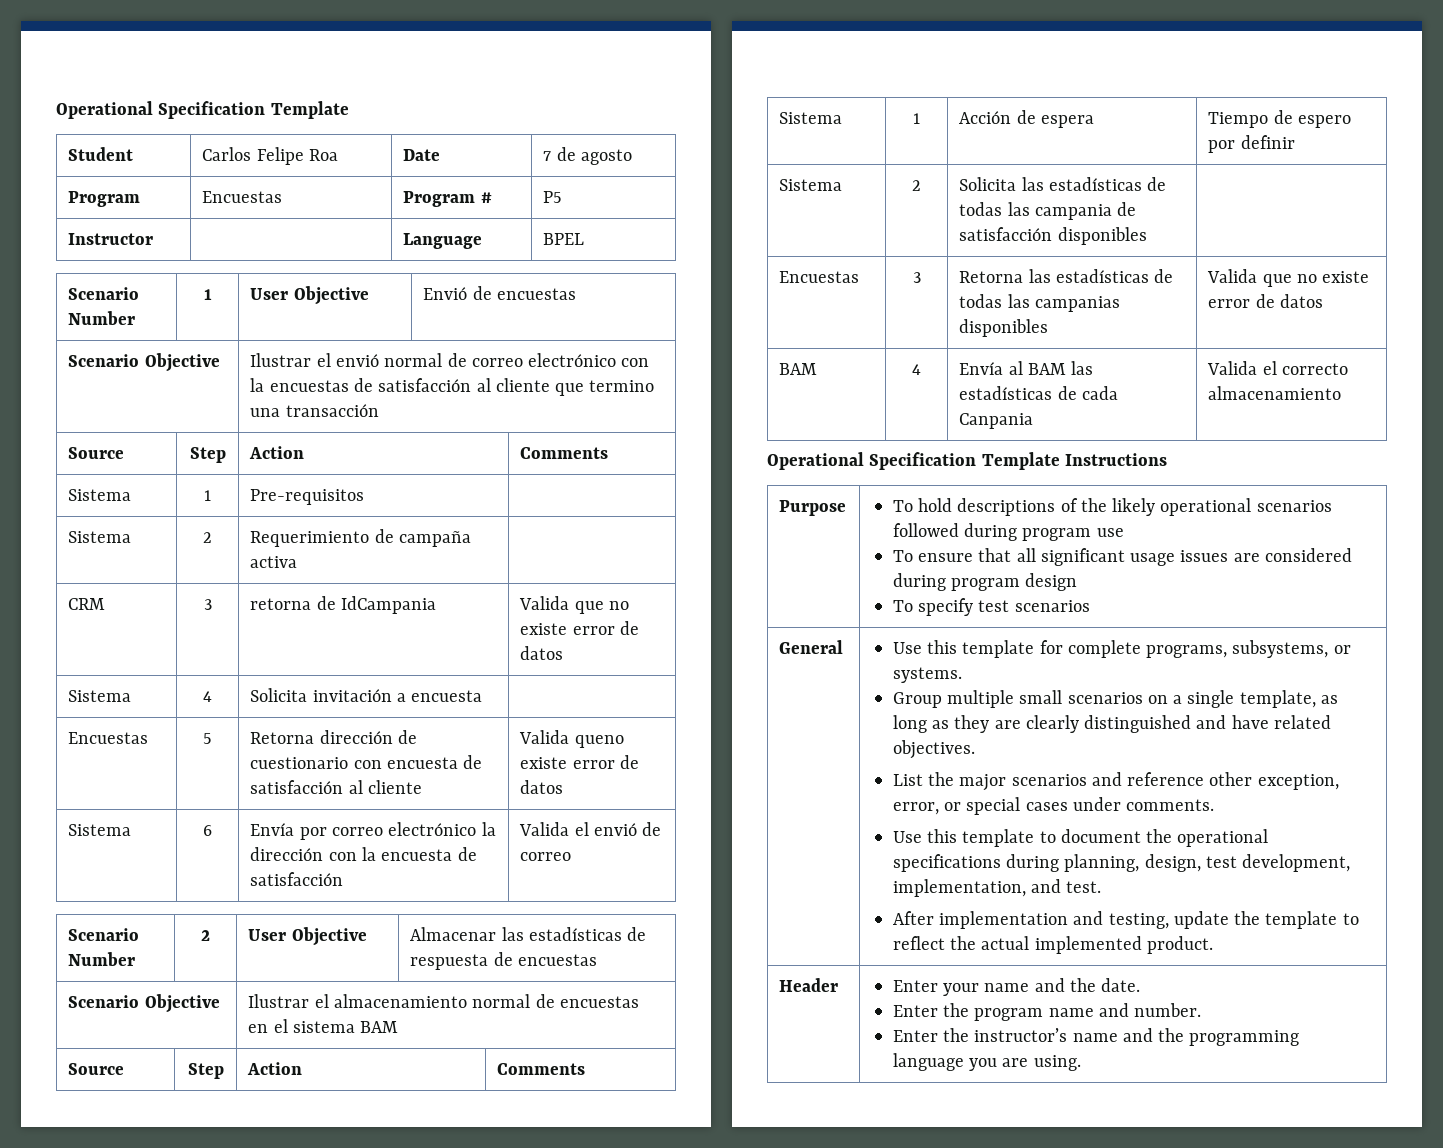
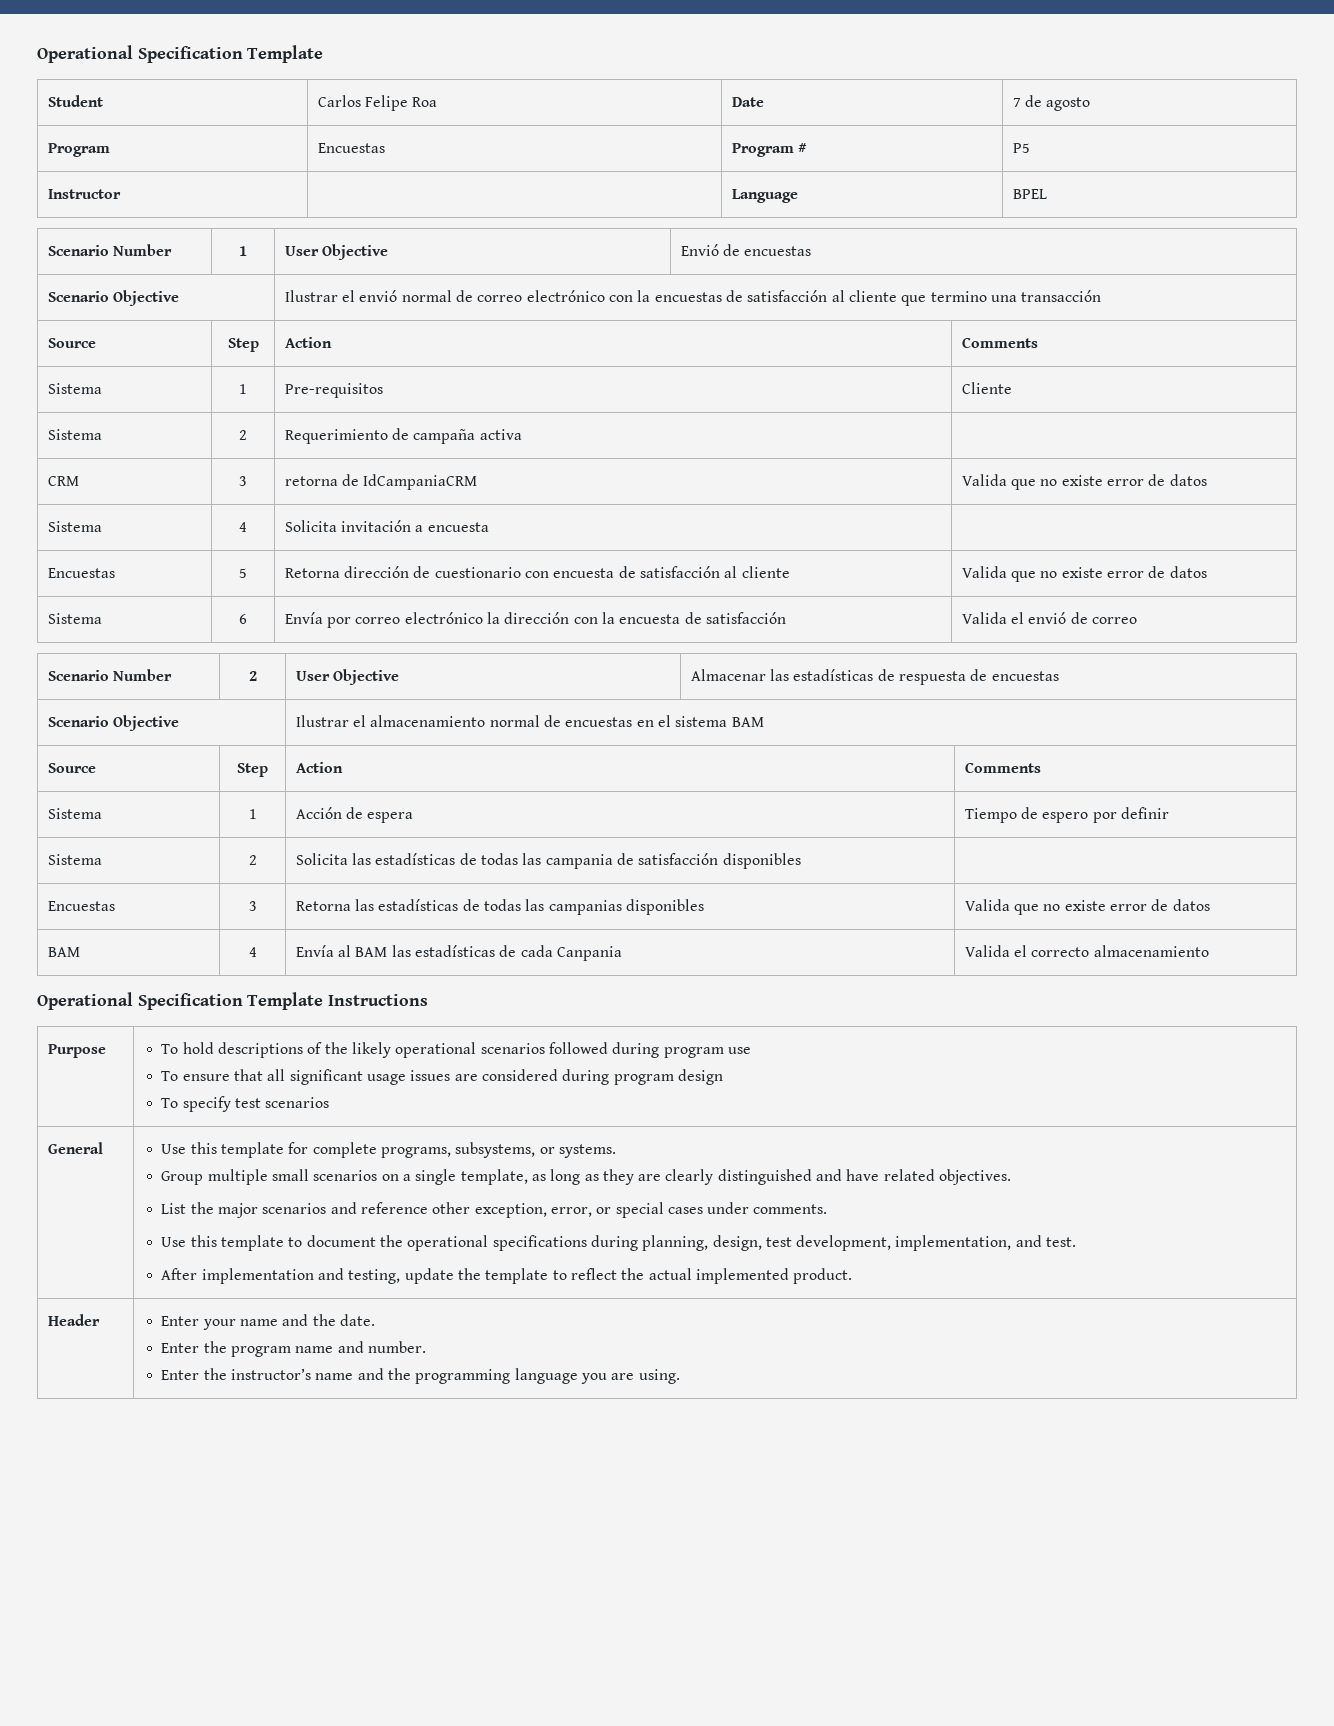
(365, 497) none -> [961,382,1012,394] Cliente
[340,596,436,614] IdCampania -> [363,474,478,490] IdCampaniaCRM
[574,735,624,748] queno -> [1011,571,1058,582] que no

